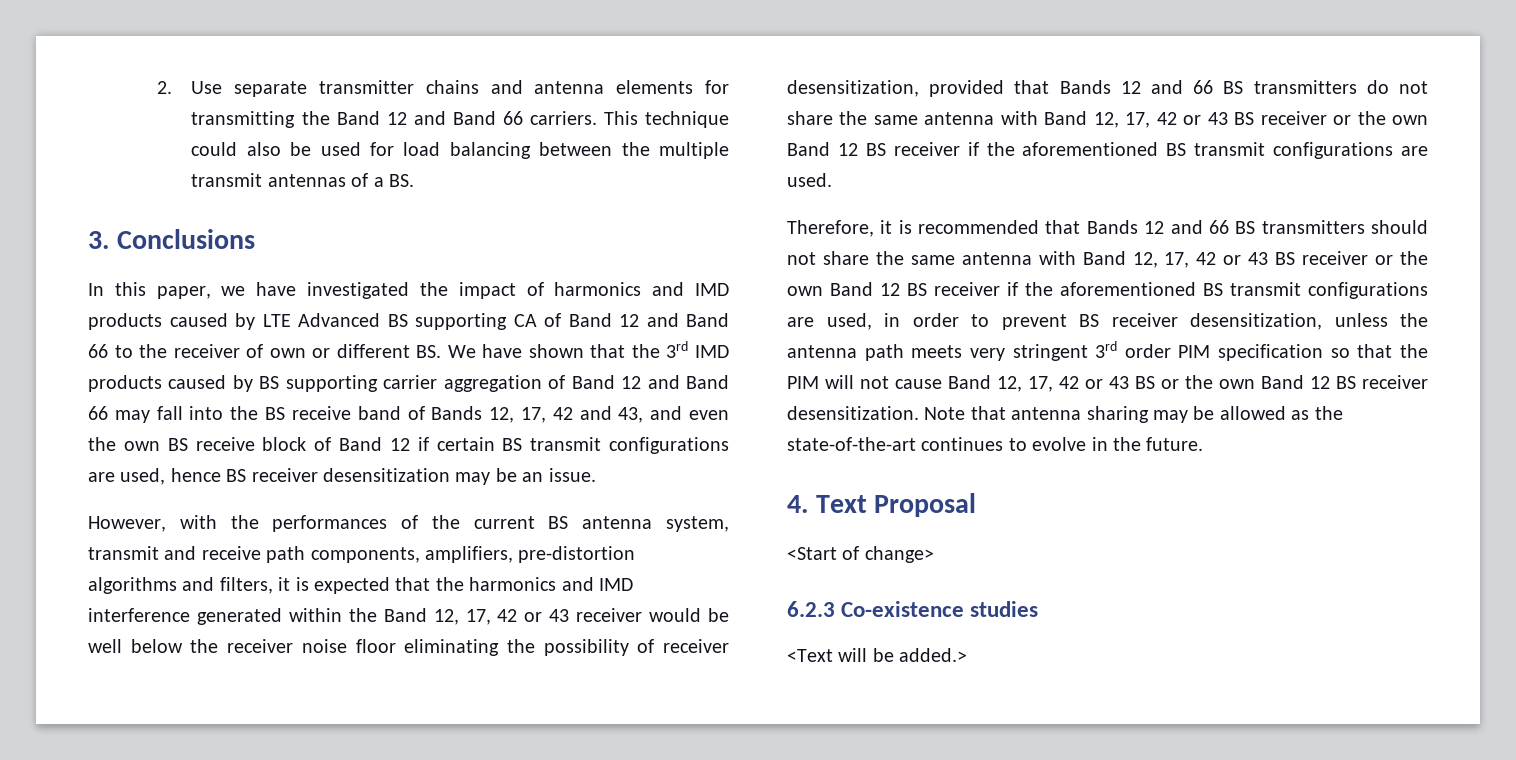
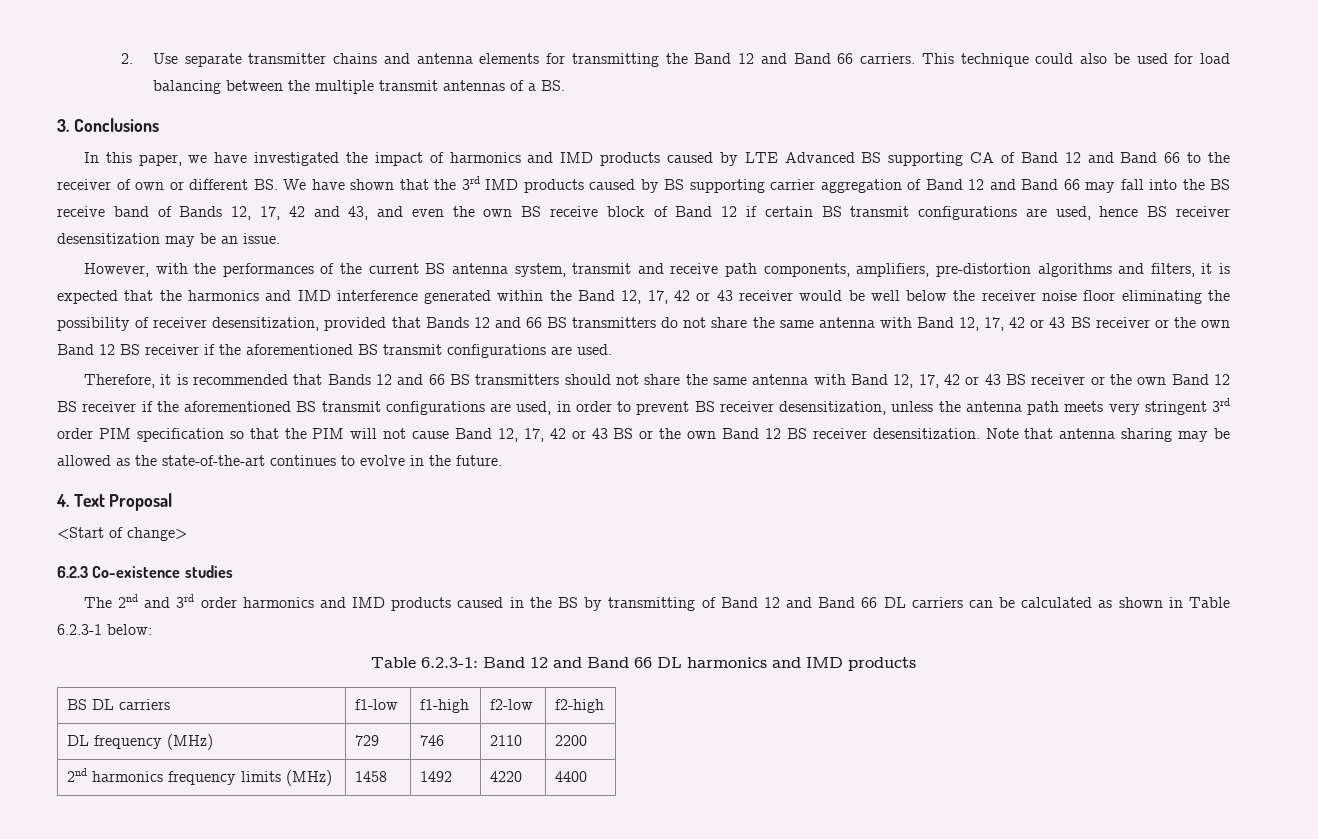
[787,648,968,662] <Text will be added.> -> [83,594,1230,611] [57,624,152,635] [371,657,916,671] [67,699,171,710] [355,699,399,710] [420,699,470,713] [490,699,534,710] [555,699,605,713] [67,734,214,750] [355,735,380,746] [420,735,445,746] [490,735,523,746] [555,735,588,746] [67,768,333,786] [355,771,388,782] [420,771,453,782] [490,771,523,782] [555,771,588,782] The 2nd and 3rd order harmonics and IMD products caused in the BS by transmitting of Band 12 and Band 66 DL carriers can be calculated as shown in Table 6.2.3-1 below: // Table 6.2.3-1: Band 12 and Band 66 DL harmonics and IMD products // BS DL carriers | f1-low | f1-high | f2-low | f2-high // DL frequency (MHz) | 729 | 746 | 2110 | 2200 // 2nd harmonics frequency limits (MHz) | 1458 | 1492 | 4220 | 4400

